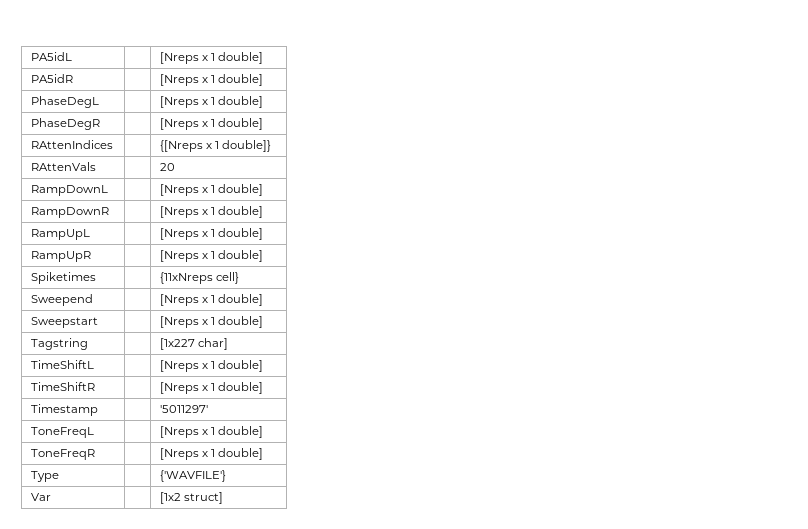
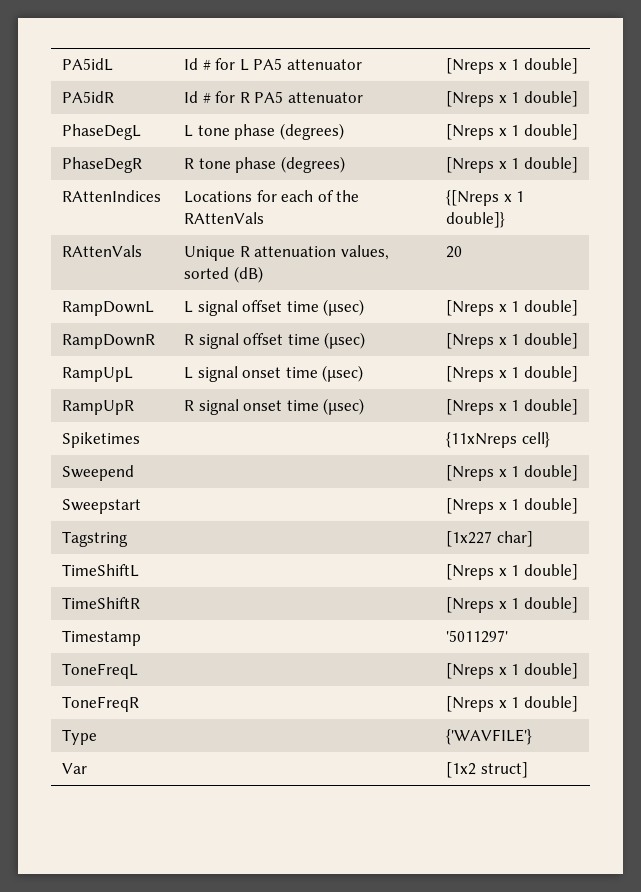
(73, 56) none -> [184,58,362,71] Id # for L PA5 attenuator
(74, 78) none -> [184,91,363,103] Id # for R PA5 attenuator
(100, 102) none -> [184,123,344,140] L tone phase (degrees)
(101, 124) none -> [184,156,345,173] R tone phase (degrees)
(114, 144) none -> [184,190,360,203] [184,212,265,224] Locations for each of the RAttenVals
[160,163,176,171] [31,185,109,196] | 20 // RampDownL | -> [184,245,389,261] [184,266,263,283] [446,246,463,258] [62,301,155,316] [184,299,365,316] Unique R attenuation values, sorted (dB) | 20 // RampDownL | L signal offset time (μsec)
(110, 212) none -> [184,332,366,349] R signal offset time (μsec)
(91, 234) none -> [184,365,364,382] L signal onset time (μsec)
(92, 256) none -> [184,398,365,415] R signal onset time (μsec)

